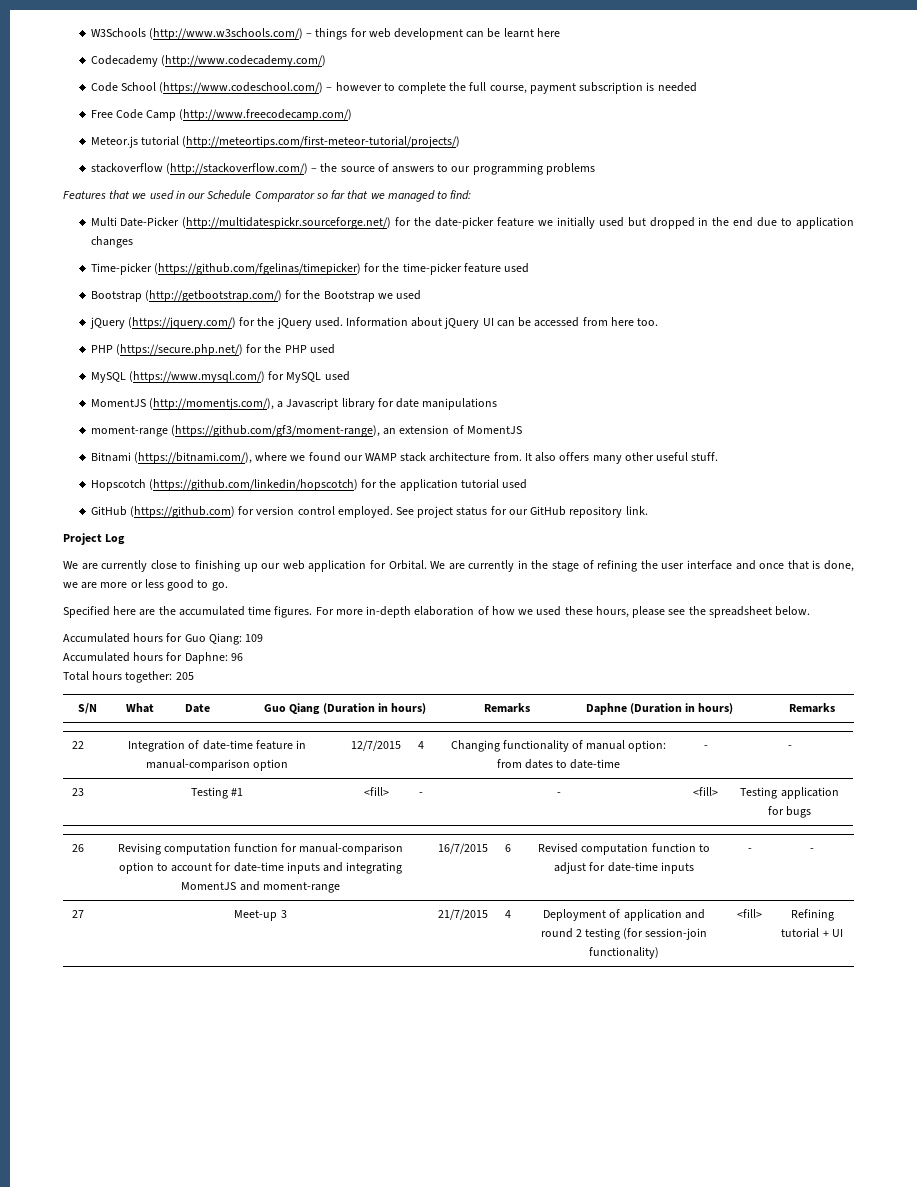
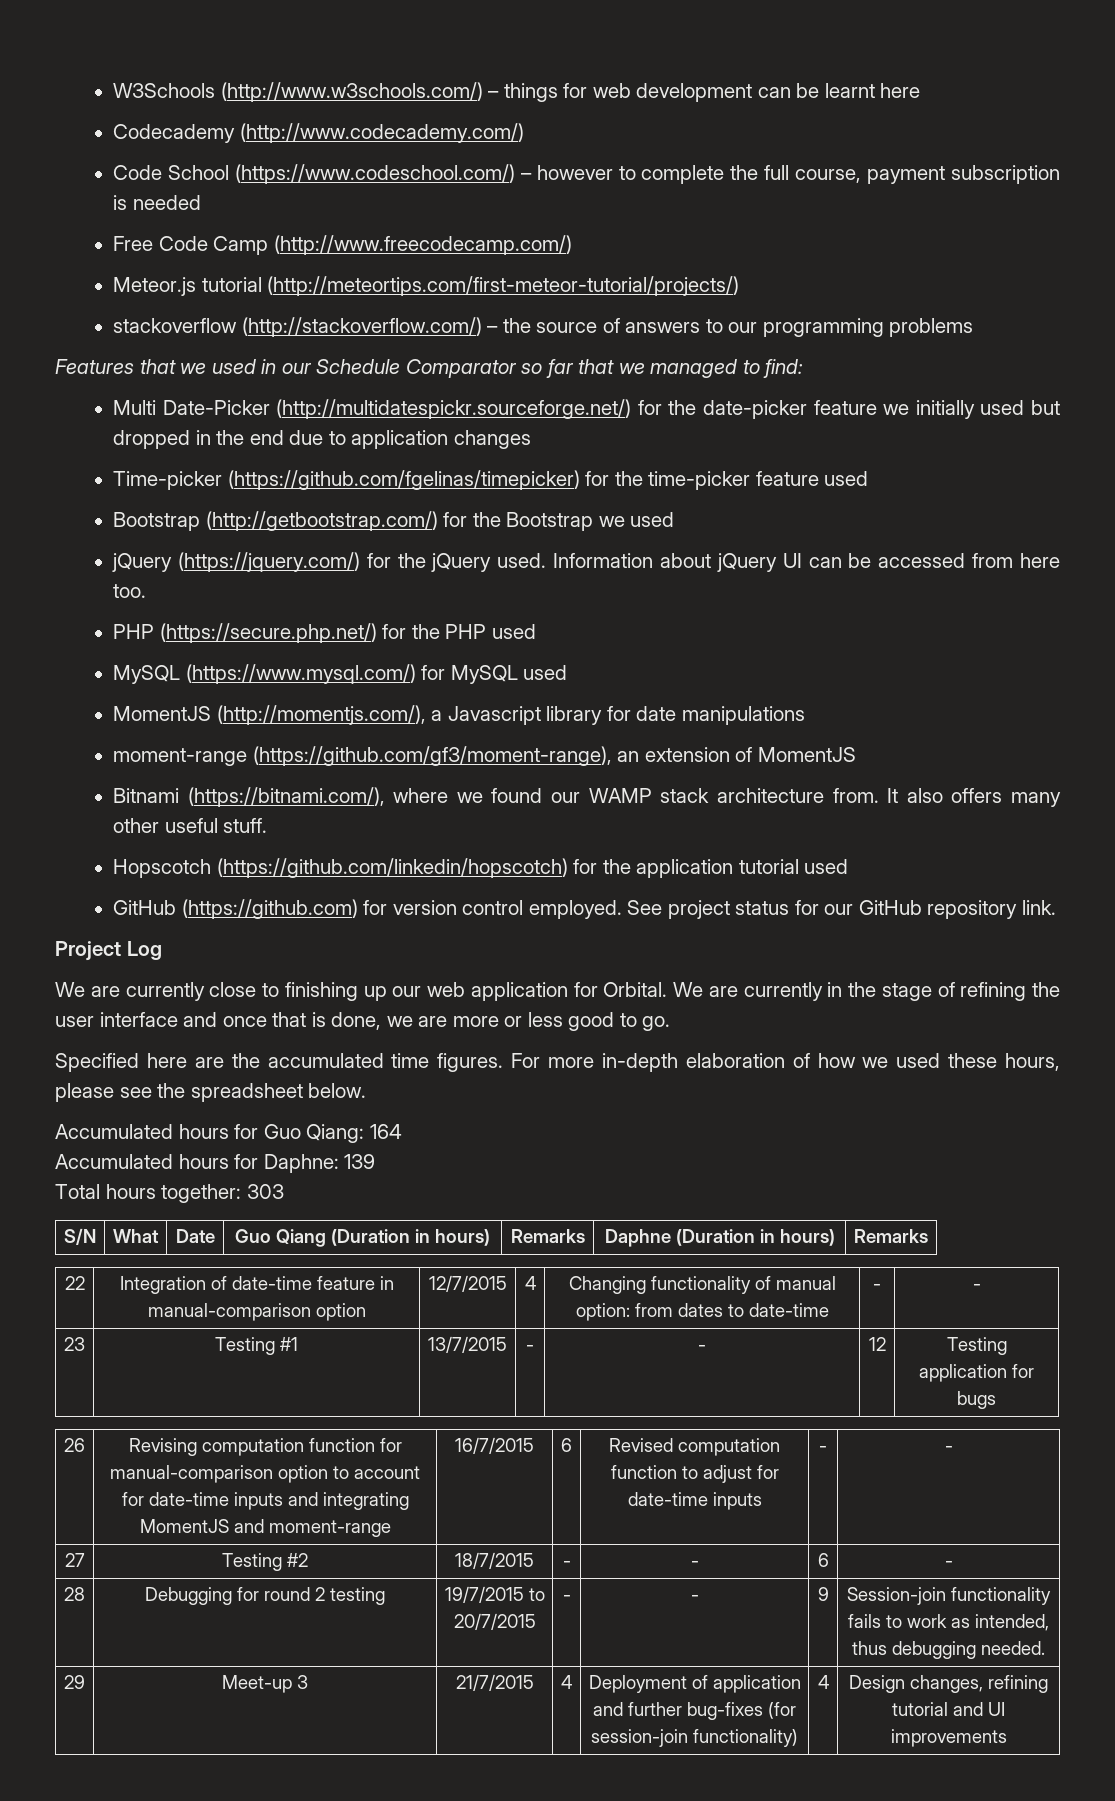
[245,634,264,642] 109 -> [369,1124,402,1139] 164
[230,653,243,661] 96 -> [344,1154,376,1169] 139
[175,672,194,680] 205 -> [246,1184,284,1199] 303
[363,787,389,796] [419,792,423,796] [556,792,561,796] [693,787,718,796] <fill> | - | - | <fill> -> [428,1336,507,1353] [526,1345,534,1351] [698,1345,706,1351] [868,1337,886,1351] 13/7/2015 | - | - | 12
(84, 914) none -> [222,1553,308,1571] [455,1552,534,1569] [562,1561,571,1567] [690,1561,699,1567] [817,1553,829,1567] [944,1561,953,1567] [64,1587,85,1601] [145,1587,385,1605] [444,1586,545,1603] [453,1613,536,1630] [562,1595,571,1601] [690,1595,699,1601] [817,1587,829,1601] [847,1587,1051,1605] [848,1614,1049,1631] [852,1641,1045,1659] [64,1675,85,1689] | Testing #2 | 18/7/2015 | - | - | 6 | - // 28 | Debugging for round 2 testing | 19/7/2015 to 20/7/2015 | - | - | 9 | Session-join functionality fails to work as intended, thus debugging needed. // 29
[540,928,620,940] round 2 testing -> [628,1702,763,1720] further bug-fixes
[737,909,762,918] [790,909,834,921] [781,928,843,938] <fill> | Refining tutorial + UI -> [817,1675,829,1689] [849,1675,1048,1693] [892,1702,1005,1716] [890,1729,1007,1747] 4 | Design changes, refining tutorial and UI improvements

